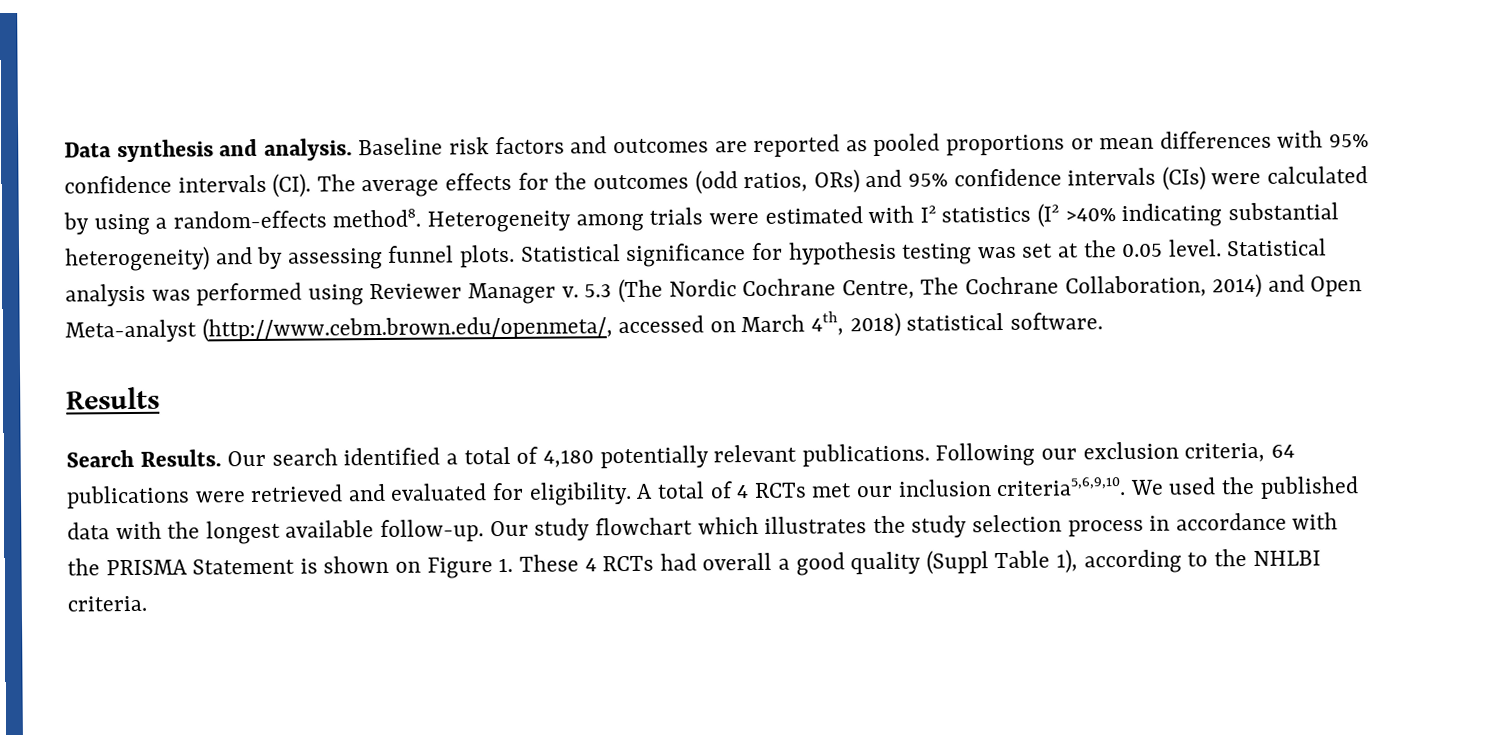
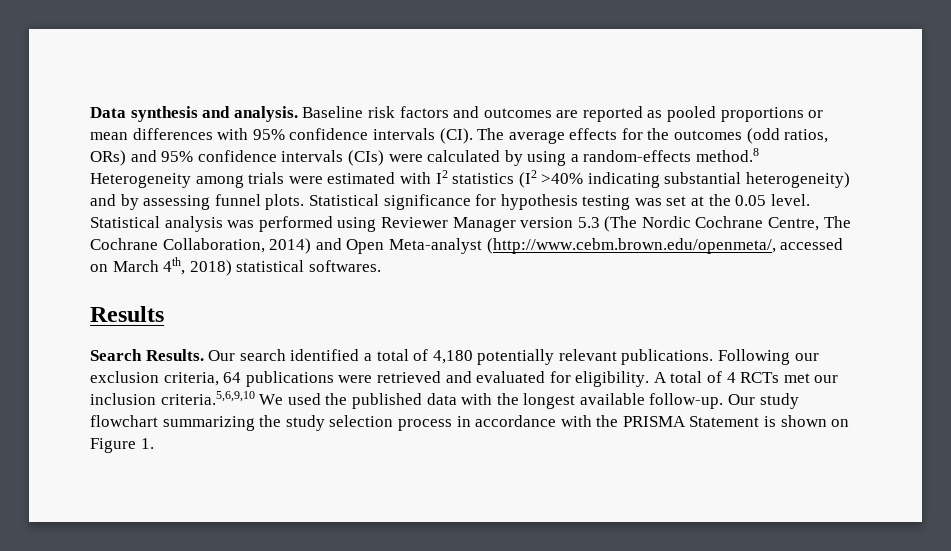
[332,208,422,228] method8. -> [696,148,760,162] method.8
[561,286,579,298] v. -> [520,217,574,228] version
[1009,312,1103,330] software. -> [308,260,381,272] softwares.
[996,477,1127,497] criteria5,6,9,10. -> [160,391,255,405] criteria.5,6,9,10
[697,516,868,535] which illustrates -> [162,416,255,431] summarizing
[518,549,1321,576] [67,595,147,612] These 4 RCTs had overall a good quality (Suppl Table 1), according to the NHLBI criteria. -> (154, 443) none

